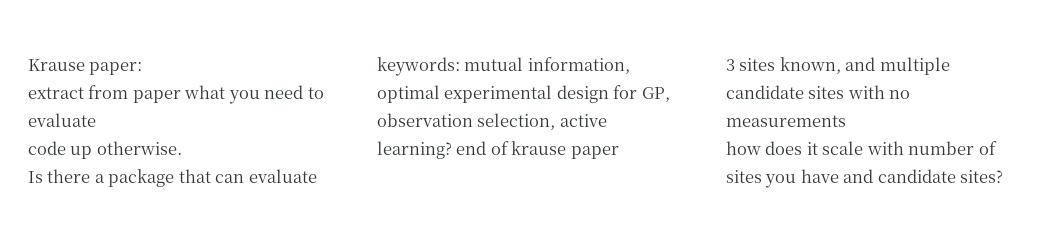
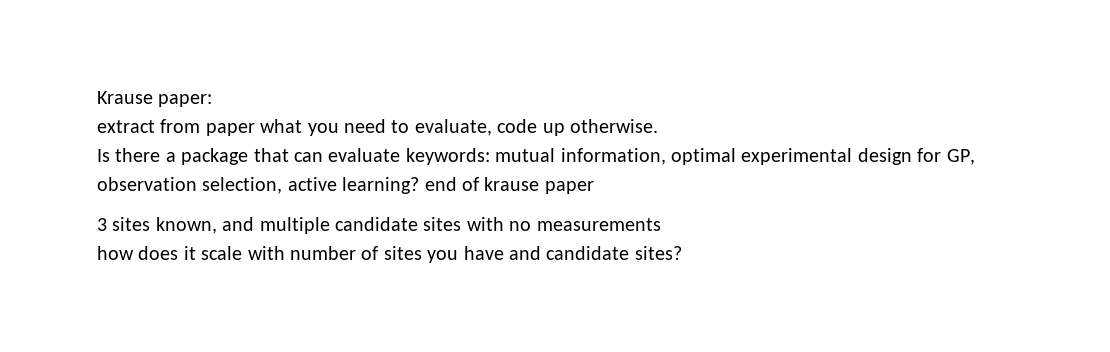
[28,113,96,127] evaluate // -> [414,119,492,136] evaluate,

